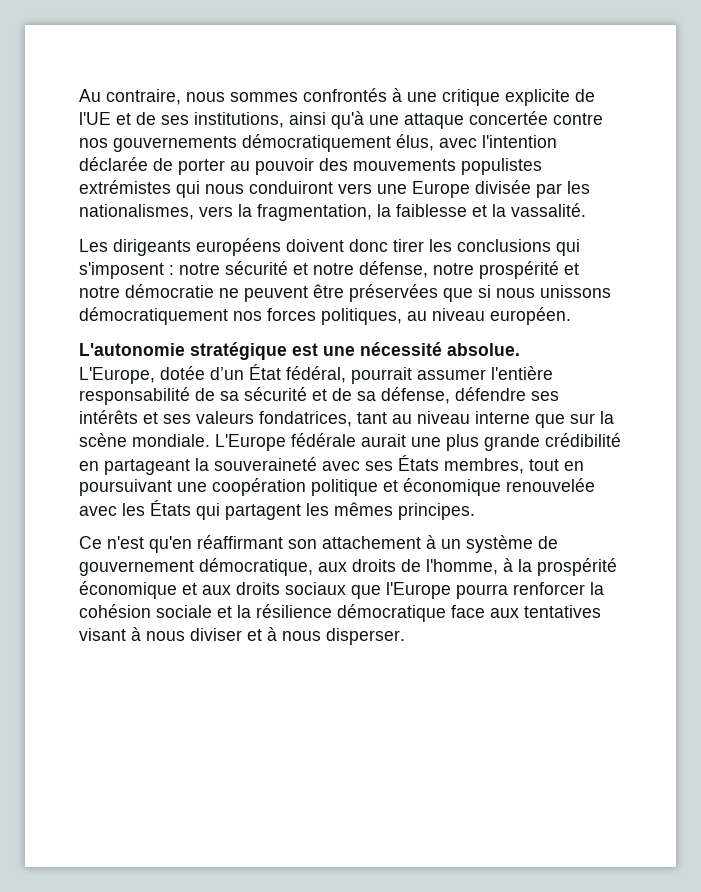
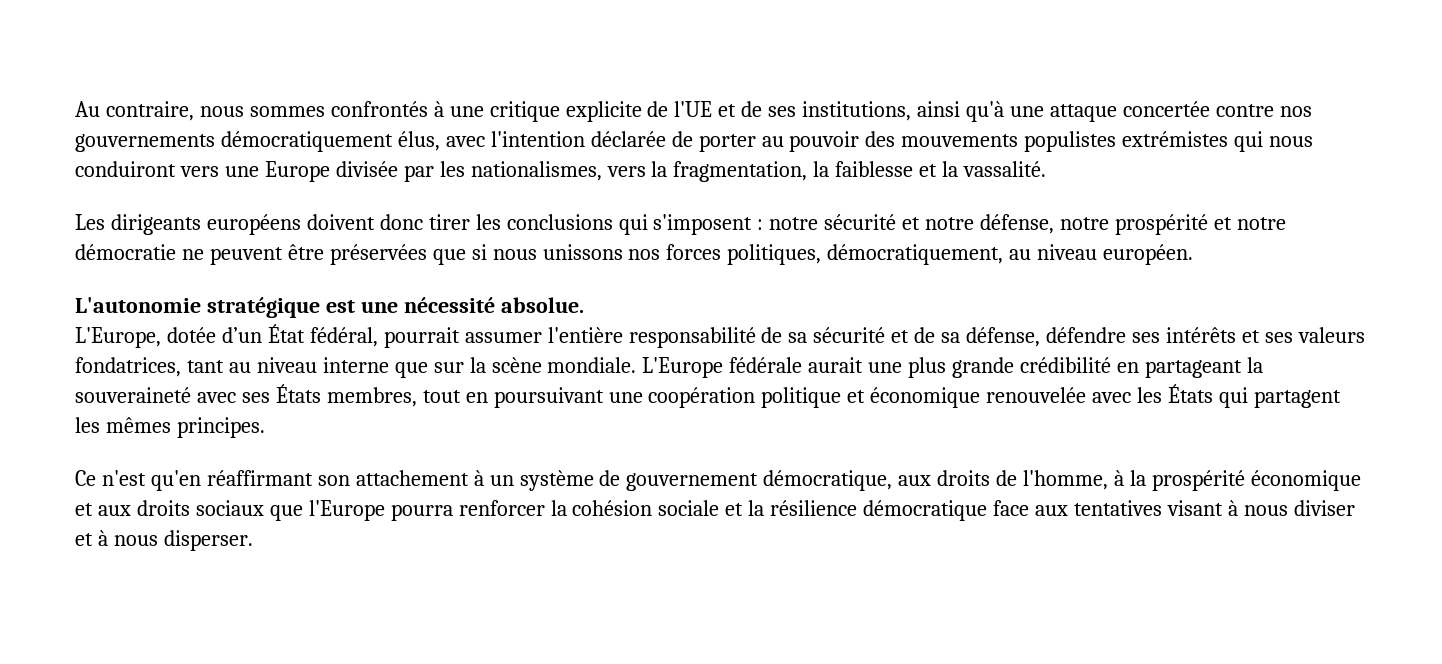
[79,307,228,325] démocratiquement -> (623, 252) none
(402, 316) none -> [827,244,1004,265] démocratiquement,

